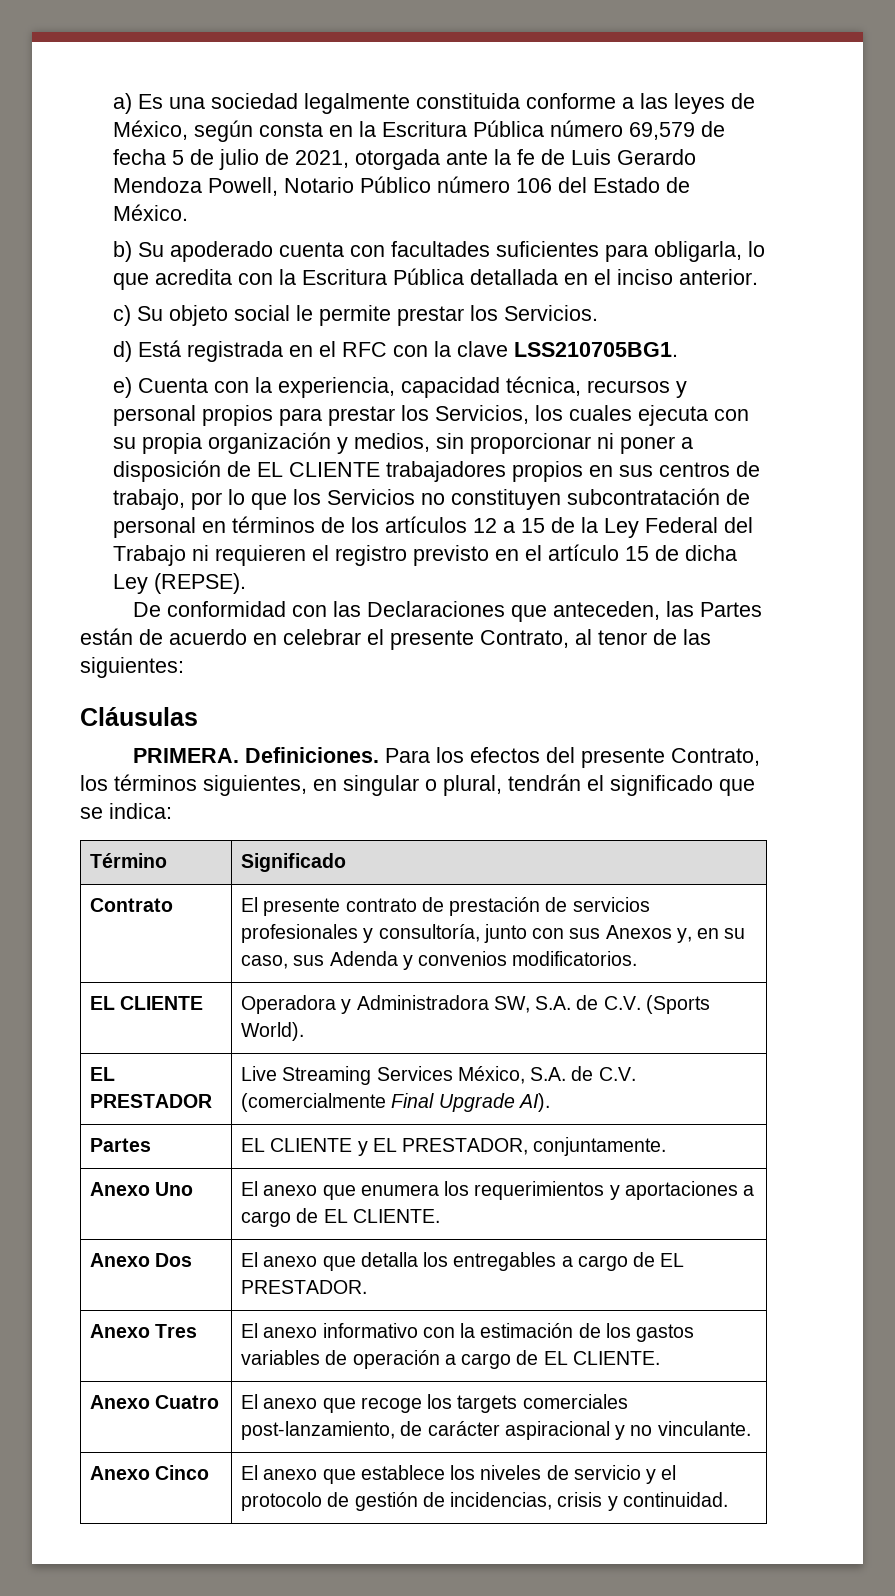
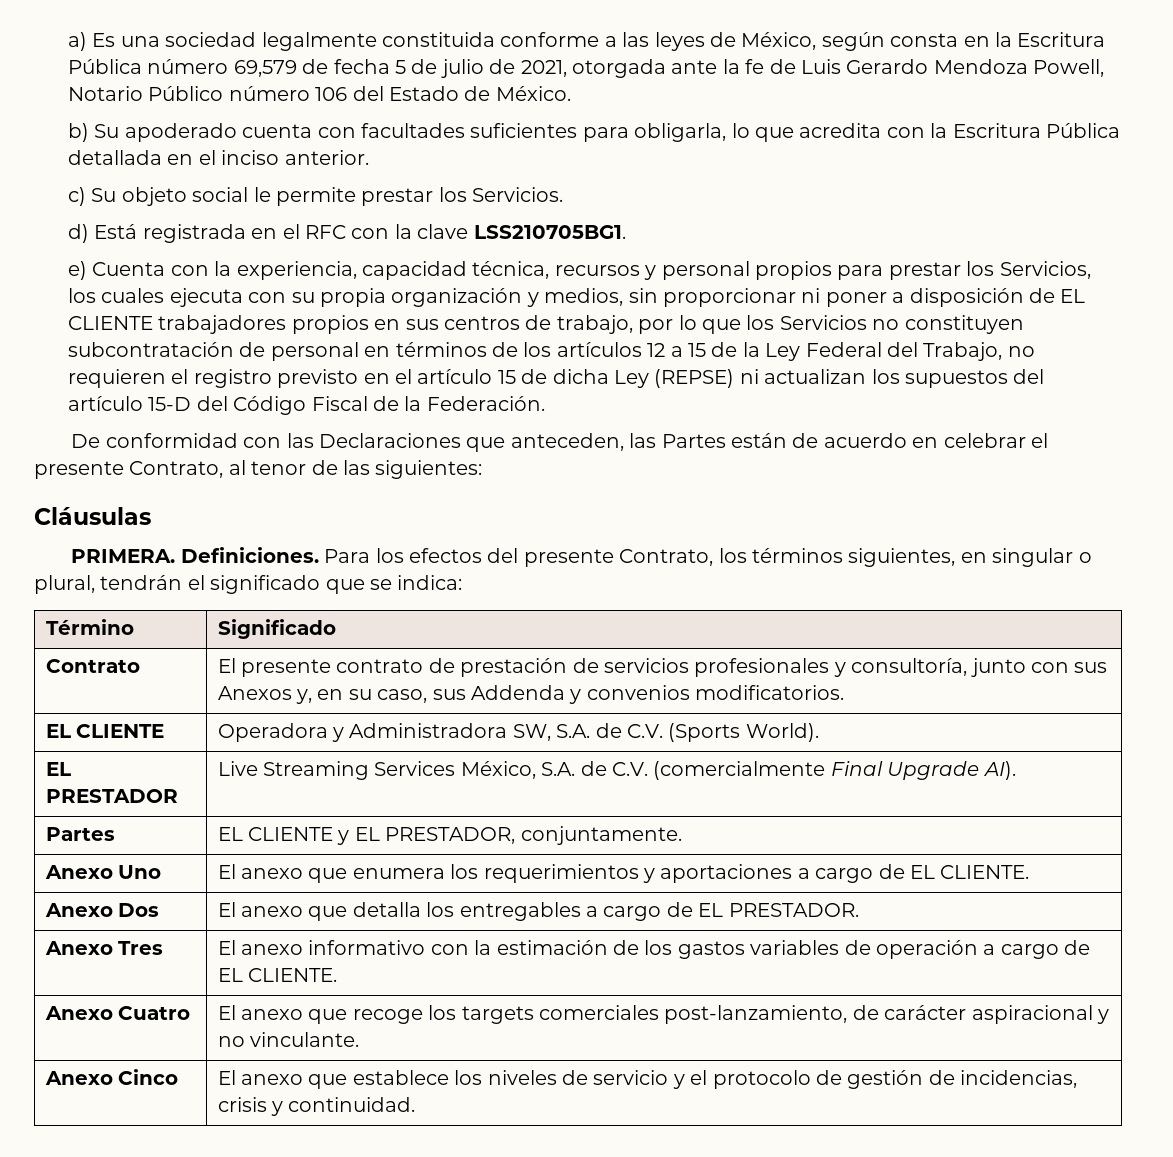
[112,545,209,566] Trabajo ni -> [923,342,1035,361] Trabajo, no
[153,573,246,594] (REPSE). -> [654,369,1045,388] [68,396,545,415] (REPSE) ni actualizan los supuestos del artículo 15-D del Código Fiscal de la Federación.
[329,951,398,966] Adenda -> [471,685,566,700] Addenda

